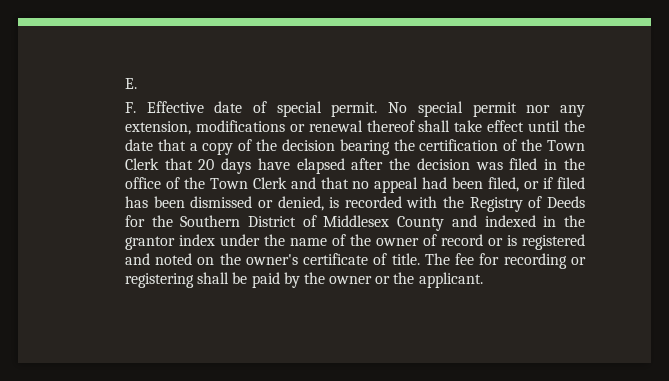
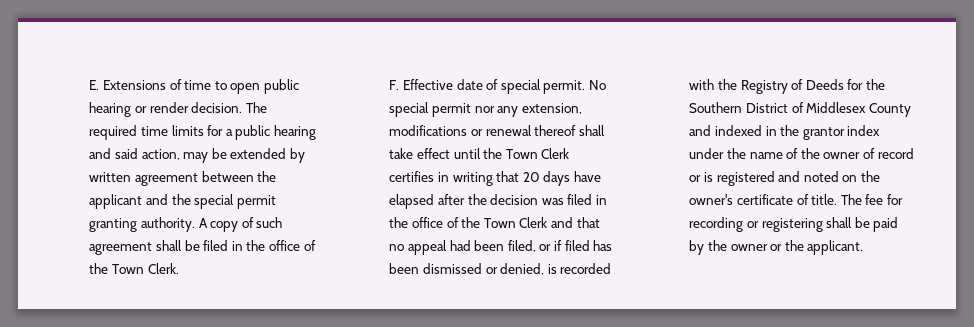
(137, 83) none -> [102,79,300,94] [89,102,267,117] [89,125,317,140] [89,148,306,163] [89,171,277,186] [89,194,276,209] [89,217,283,232] [89,240,316,255] [89,263,179,274] Extensions of time to open public hearing or render decision. The required time limits for a public hearing and said action, may be extended by written agreement between the applicant and the special permit granting authority. A copy of such agreement shall be filed in the office of the Town Clerk.
[124,139,585,155] [124,158,159,170] date that a copy of the decision bearing the certification of the Town Clerk -> [505,148,570,159] [389,171,493,186] Town Clerk certifies in writing

